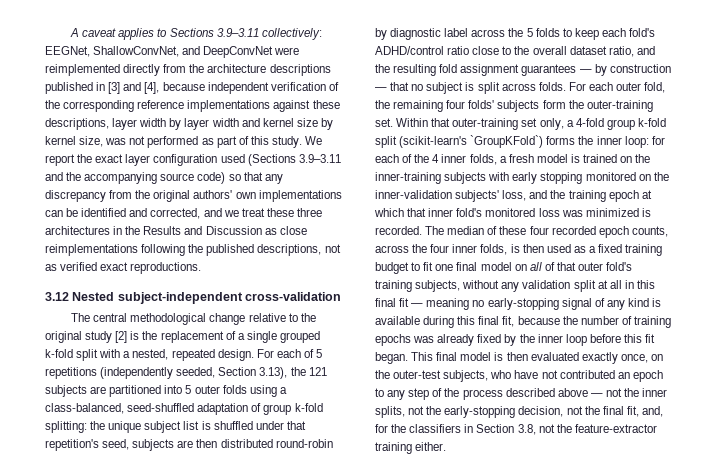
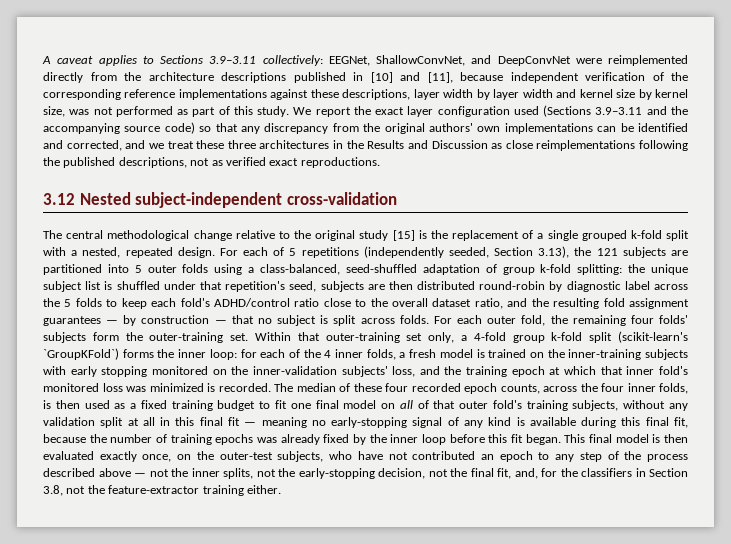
[108,82,160,94] [3] and [4], -> [370,72,453,83] [10] and [11],
[115,331,128,343] [2] -> [392,230,415,241] [15]

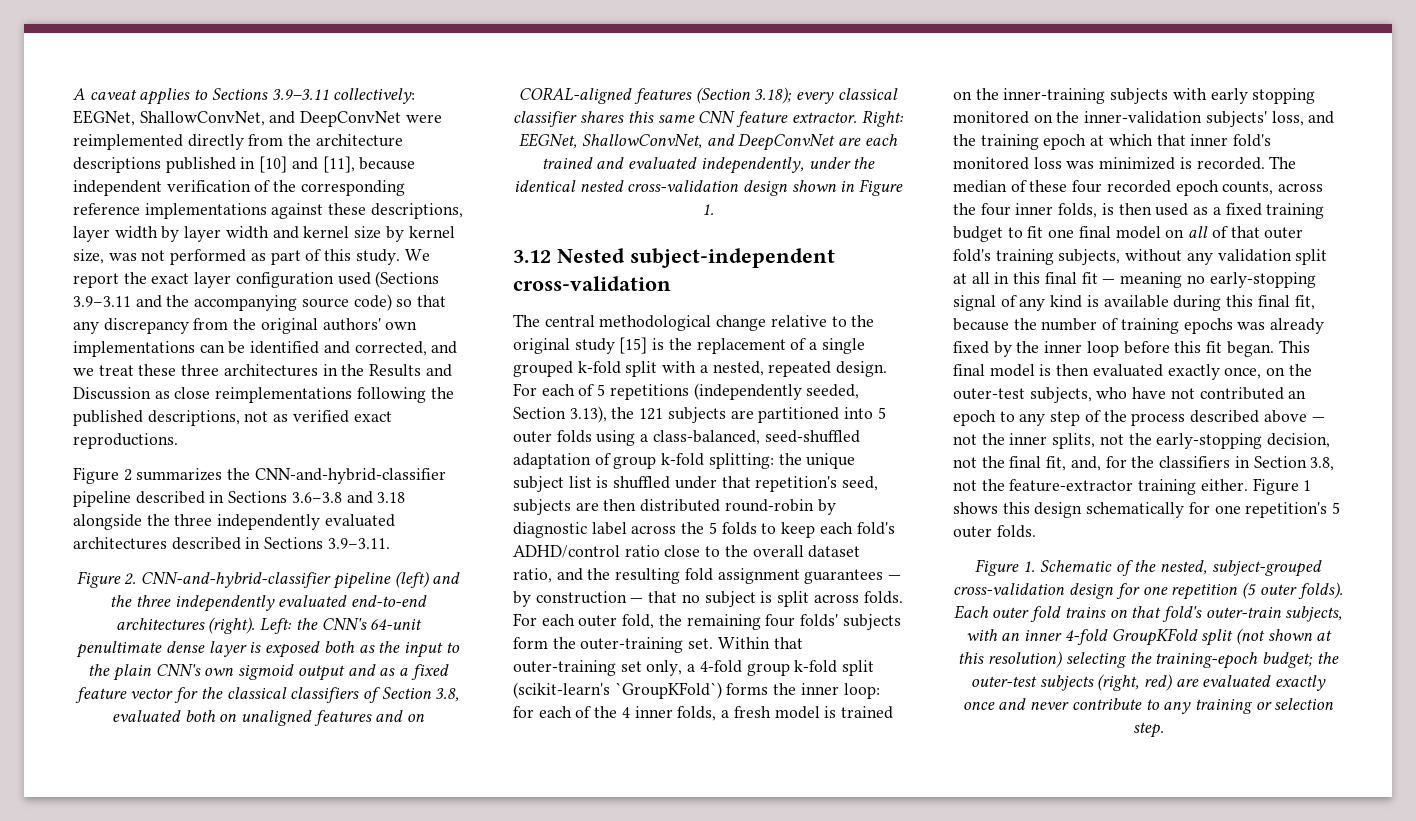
(380, 162) none -> [73,467,446,484] [73,491,406,507] [73,514,395,530] [73,537,390,550] [76,571,461,589] [110,595,427,612] [115,617,423,634] [76,641,460,658] [88,664,449,681] [74,687,460,703] [111,710,426,726] [519,87,898,104] [513,110,904,127] [519,133,898,151] [541,157,876,174] [513,179,904,196] [702,204,714,215] // Figure 2 summarizes the CNN-and-hybrid-classifier pipeline described in Sections 3.6–3.8 and 3.18 alongside the three independently evaluated architectures described in Sections 3.9–3.11. // Figure 2. CNN-and-hybrid-classifier pipeline (left) and the three independently evaluated end-to-end architectures (right). Left: the CNN's 64-unit penultimate dense layer is exposed both as the input to the plain CNN's own sigmoid output and as a fixed feature vector for the classical classifiers of Section 3.8, evaluated both on unaligned features and on CORAL-aligned features (Section 3.18); every classical classifier shares this same CNN feature extractor. Right: EEGNet, ShallowConvNet, and DeepConvNet are each trained and evaluated independently, under the identical nested cross-validation design shown in Figure 1.
(281, 489) none -> [1252,478,1312,495] [953,502,1341,518] [953,525,1036,538] [975,559,1322,577] [953,582,1343,600] [953,605,1343,622] [965,628,1333,646] [958,651,1339,669] [970,674,1327,691] [962,698,1335,714] [1132,722,1164,738] Figure 1 shows this design schematically for one repetition's 5 outer folds. // Figure 1. Schematic of the nested, subject-grouped cross-validation design for one repetition (5 outer folds). Each outer fold trains on that fold's outer-train subjects, with an inner 4-fold GroupKFold split (not shown at this resolution) selecting the training-epoch budget; the outer-test subjects (right, red) are evaluated exactly once and never contribute to any training or selection step.

